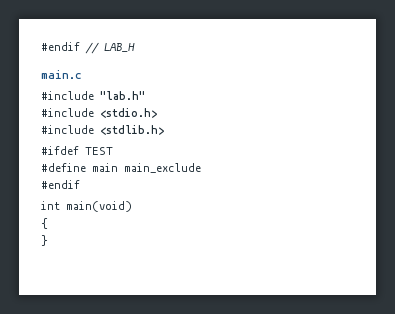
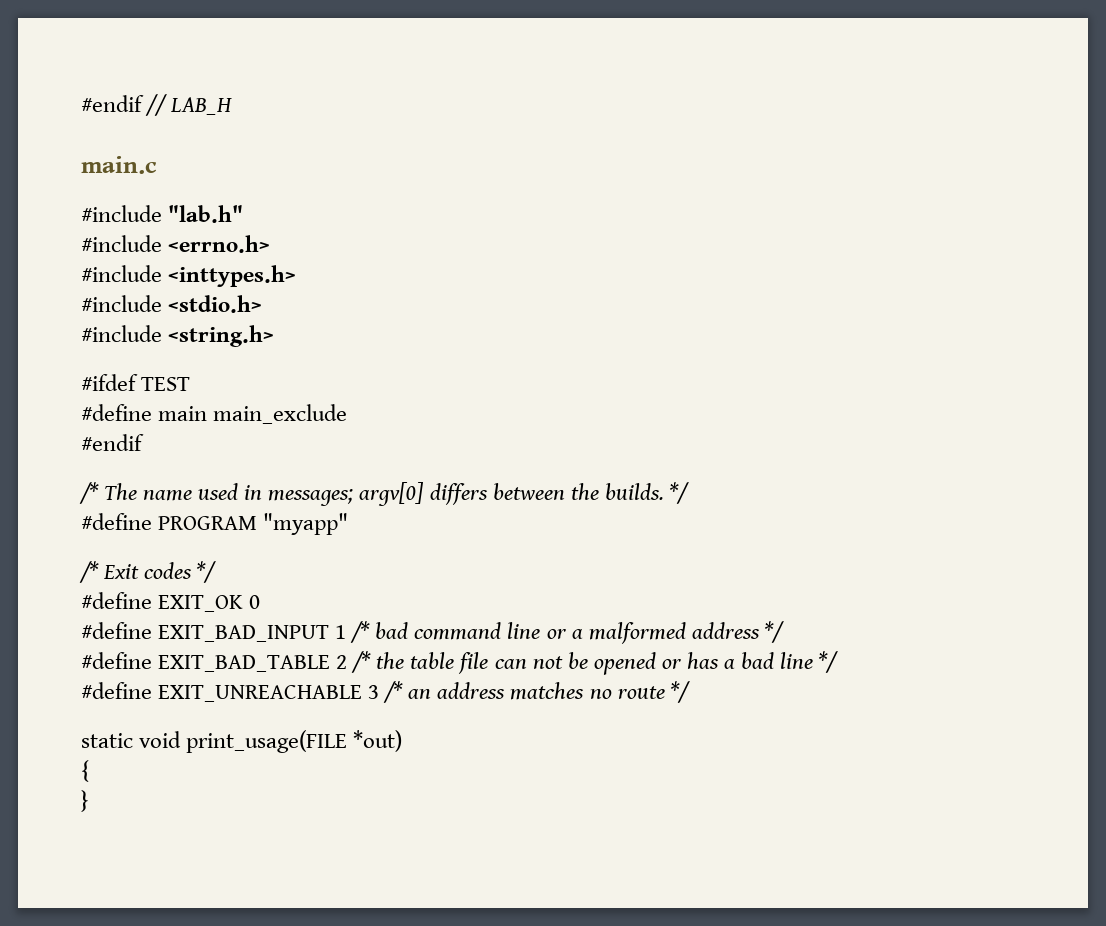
(145, 95) none -> [81,235,271,253] [81,265,297,287] // #include <errno.h> // #include <inttypes.h>
[100,125,164,135] <stdlib.h> -> [168,325,275,347] <string.h>
[41,201,132,212] int main(void) -> [79,482,689,506] [81,513,349,535] [79,561,217,583] [81,592,261,612] [81,621,784,644] [81,651,839,675] [81,681,690,703] [81,730,403,753] /* The name used in messages; argv[0] differs between the builds. */ // #define PROGRAM "myapp" // /* Exit codes */ // #define EXIT_OK 0 // #define EXIT_BAD_INPUT 1 /* bad command line or a malformed address */ // #define EXIT_BAD_TABLE 2 /* the table file can not be opened or has a bad line */ // #define EXIT_UNREACHABLE 3 /* an address matches no route */ // static void print_usage(FILE *out)

